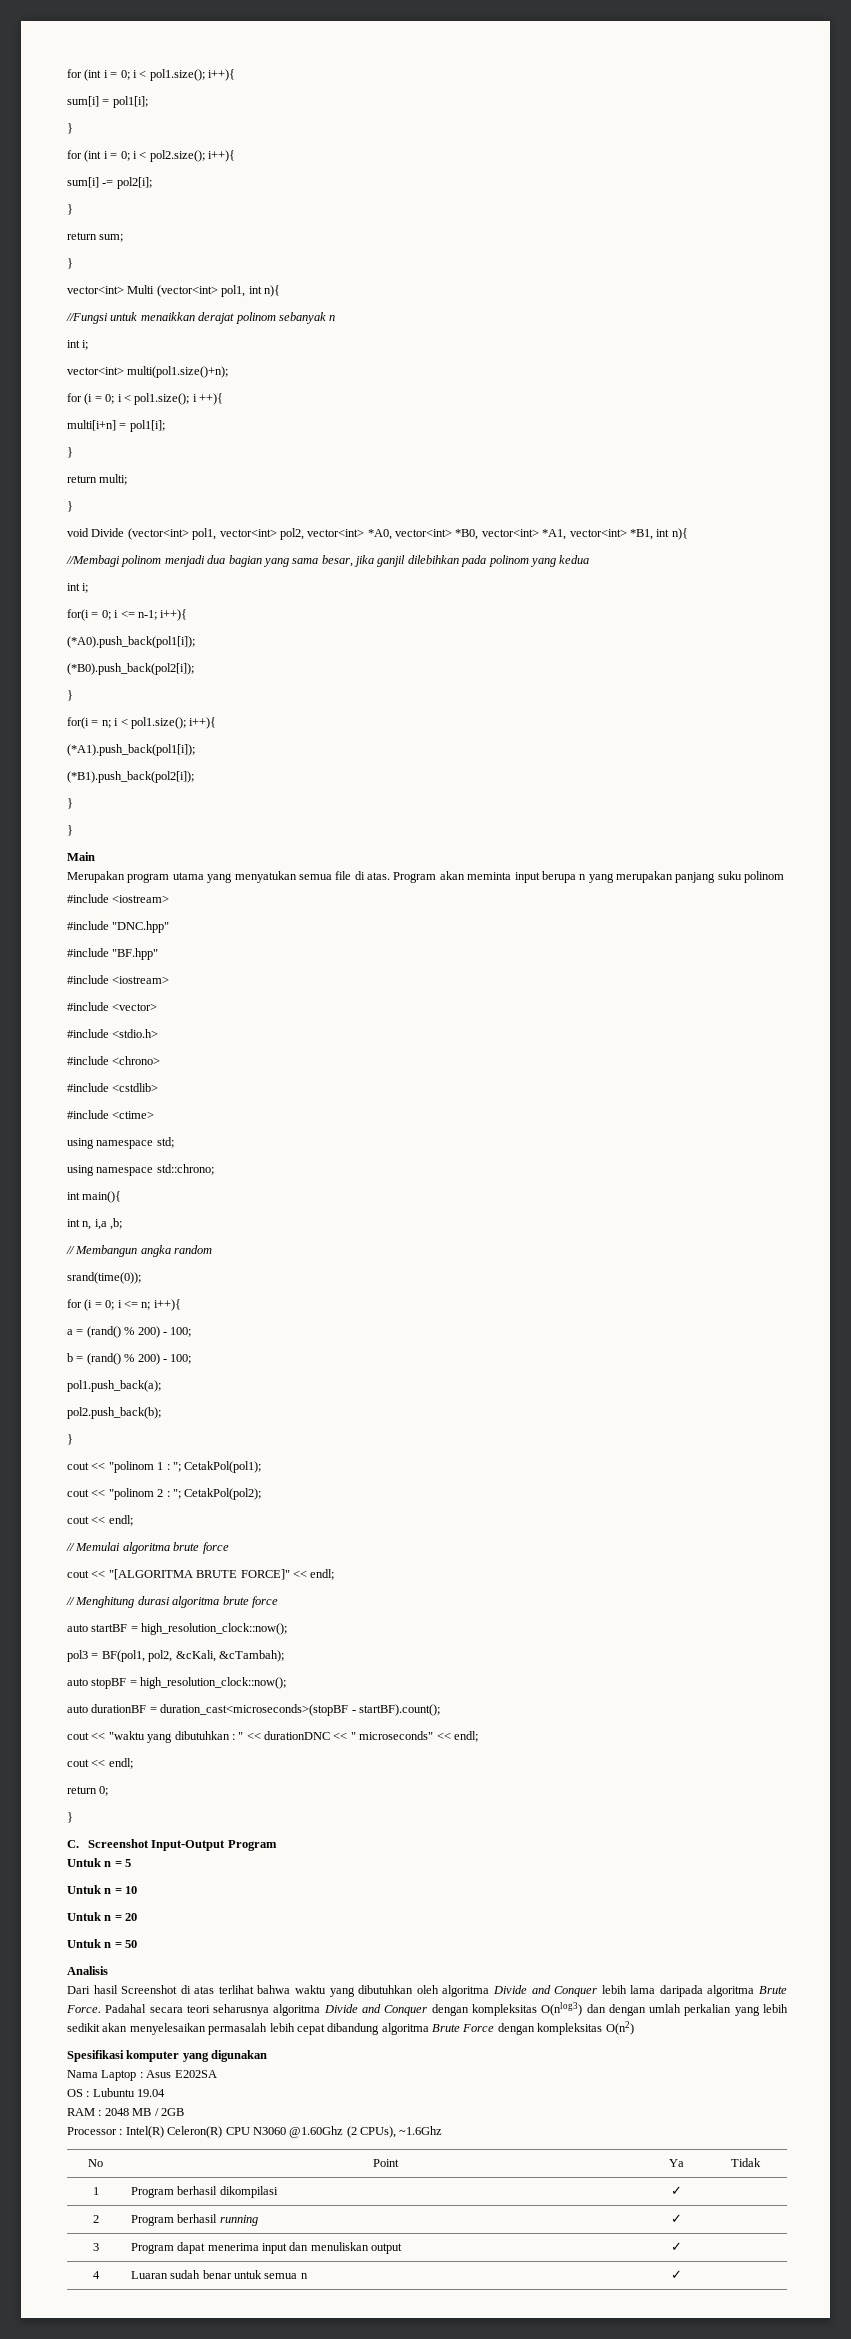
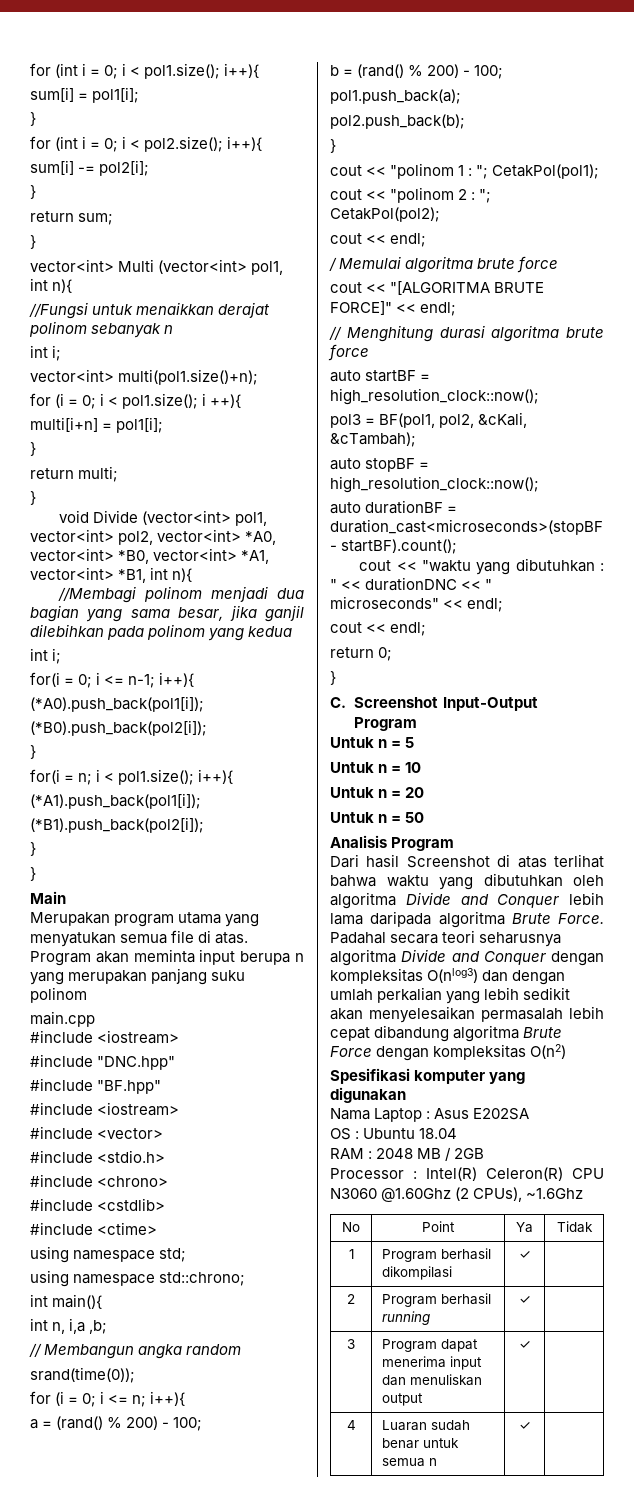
(785, 877) none -> [30,1011,95,1027] // main.cpp
[66,1543,75,1551] // -> [329,257,337,271] /
(108, 1970) none -> [391,837,455,851] Program
[92,2088,166,2097] Lubuntu 19.04 -> [363,1128,458,1139] Ubuntu 18.04

